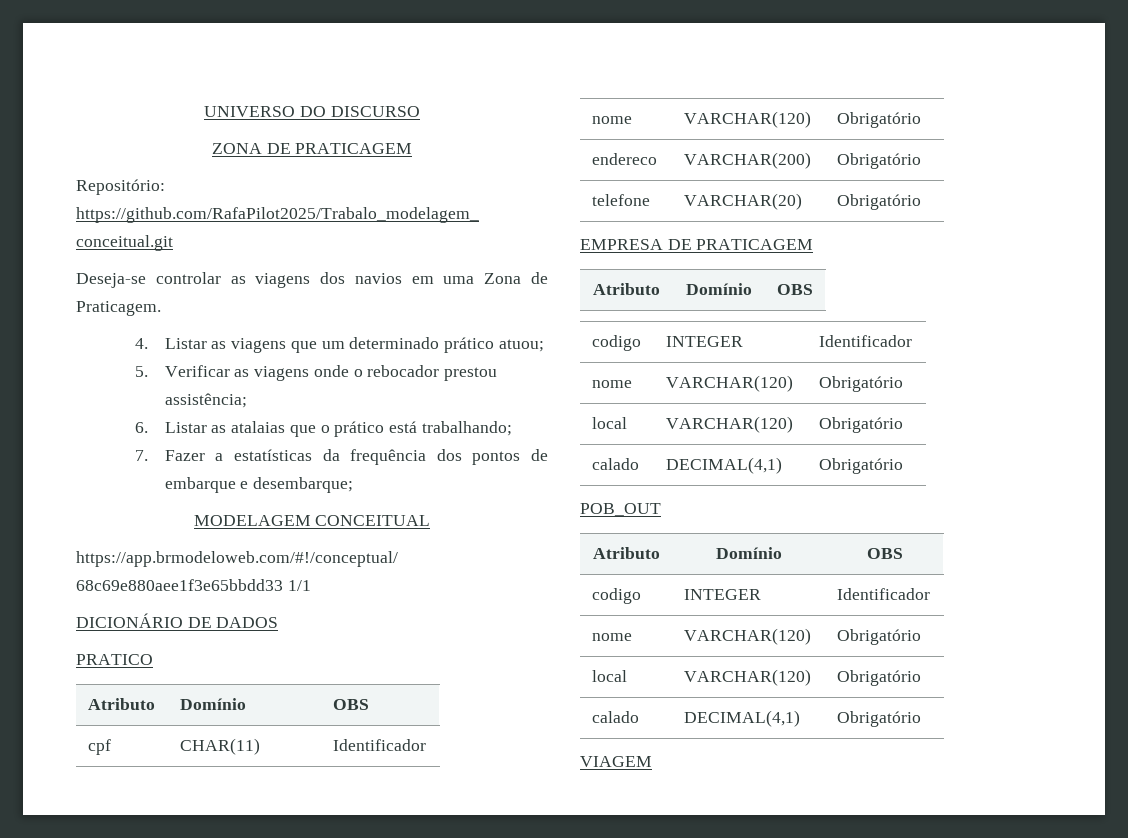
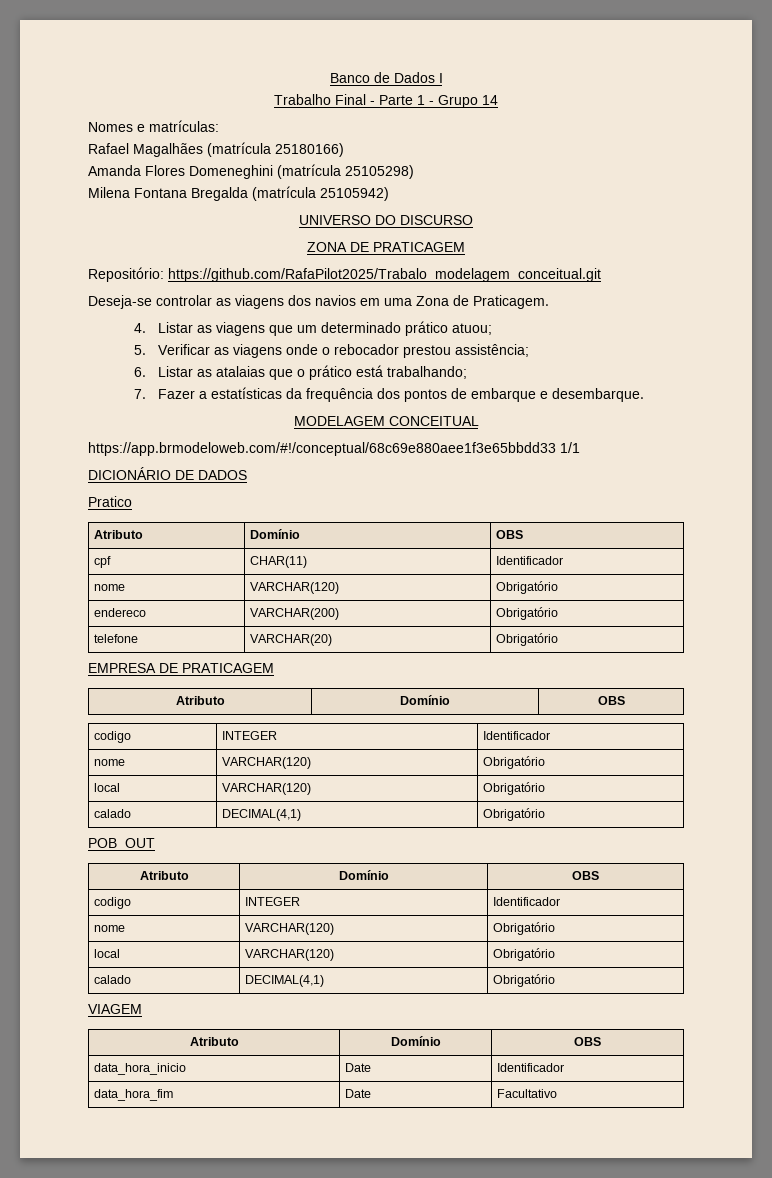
(204, 111) none -> [329,72,443,83] [274,94,498,108] [88,120,219,132] [88,142,344,157] [88,164,414,179] [88,186,389,201] Banco de Dados I // Trabalho Final - Parte 1 - Grupo 14 // Nomes e matrículas: // Rafael Magalhães (matrícula 25180166) // Amanda Flores Domeneghini (matrícula 25105298) // Milena Fontana Bregalda (matrícula 25105942) //
[253,477,354,493] desembarque; -> [551,388,644,402] desembarque.
[76,654,153,665] PRATICO -> [88,496,132,507] Pratico
(652, 761) none -> [189,1037,239,1046] [390,1036,441,1046] [574,1037,601,1046] [94,1063,187,1075] [345,1063,372,1072] [497,1063,565,1072] [94,1089,174,1101] [345,1089,372,1098] [497,1089,558,1098] // Atributo | Domínio | OBS // data_hora_inicio | Date | Identificador // data_hora_fim | Date | Facultativo

